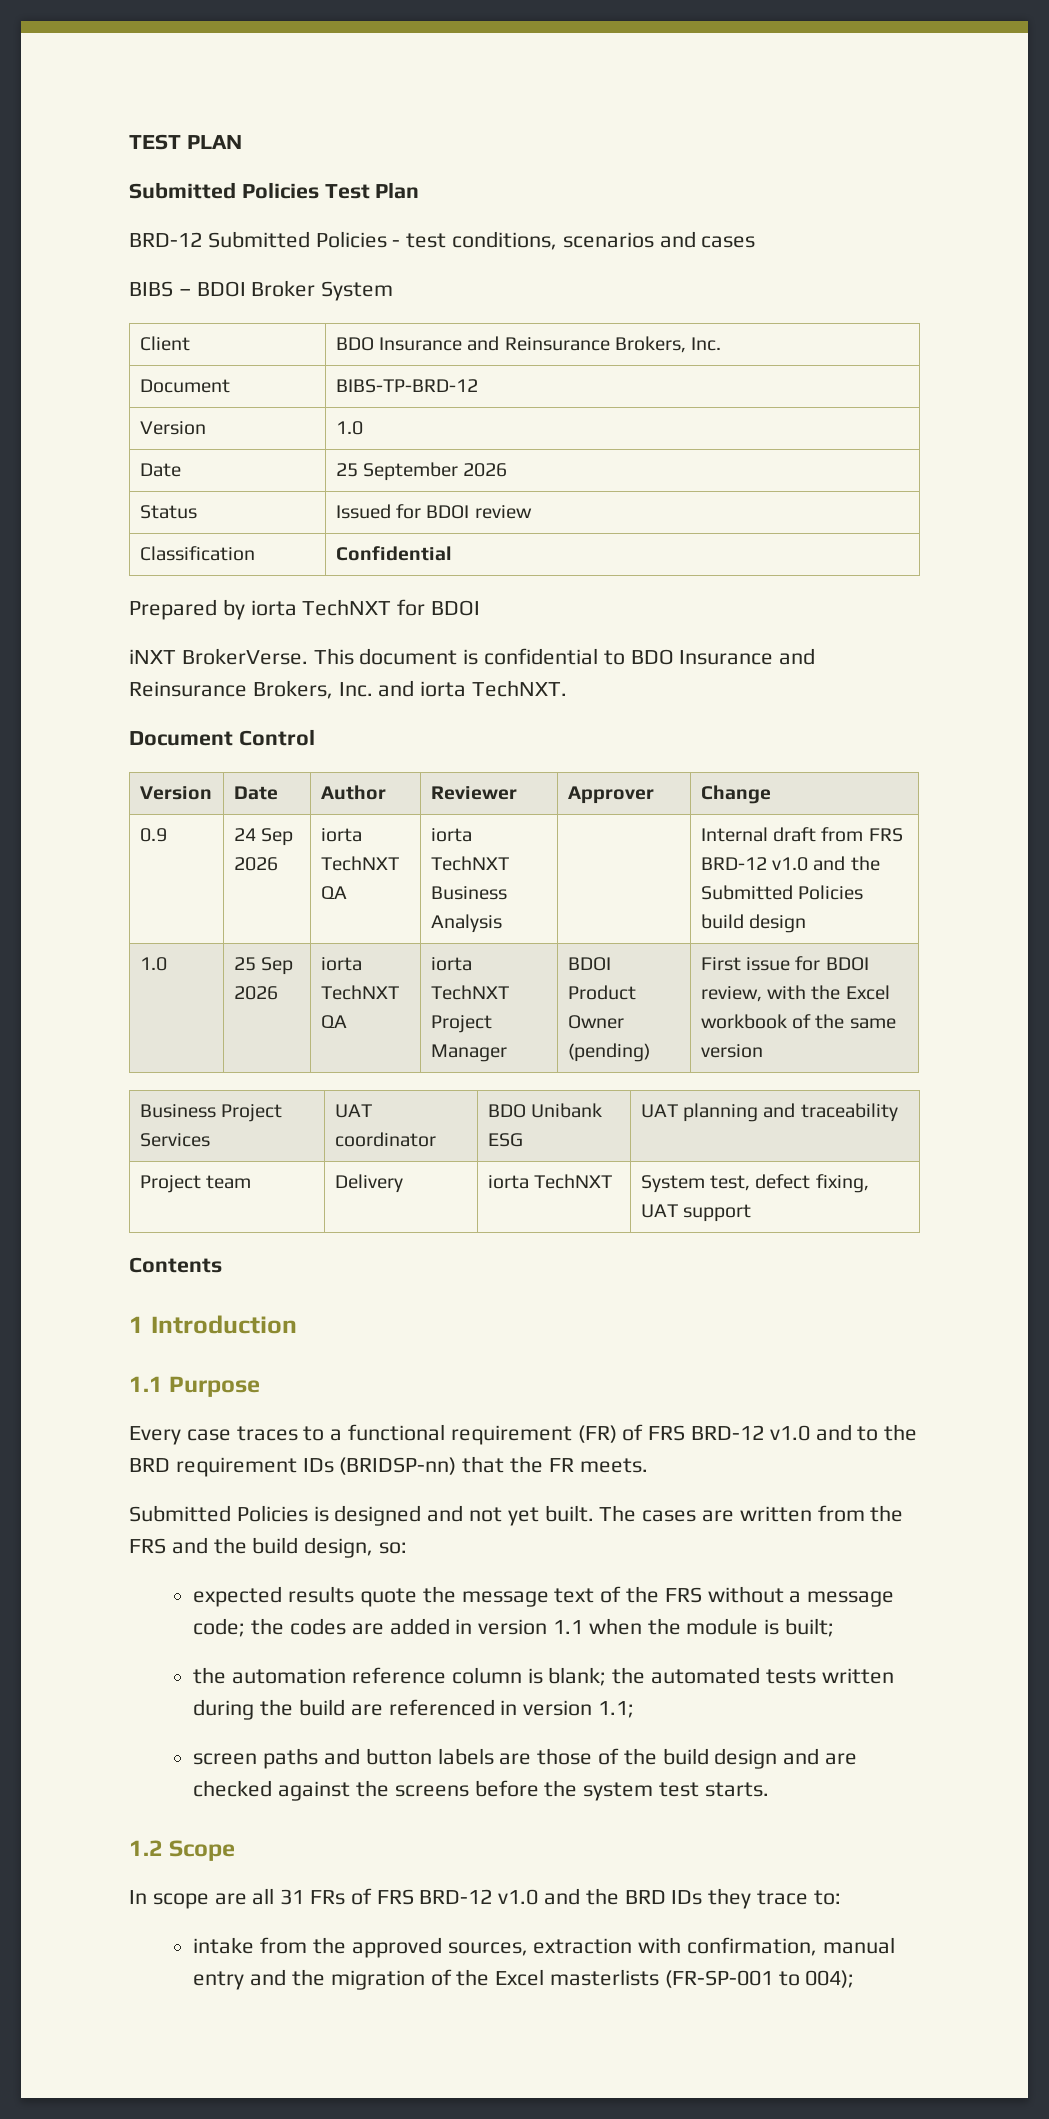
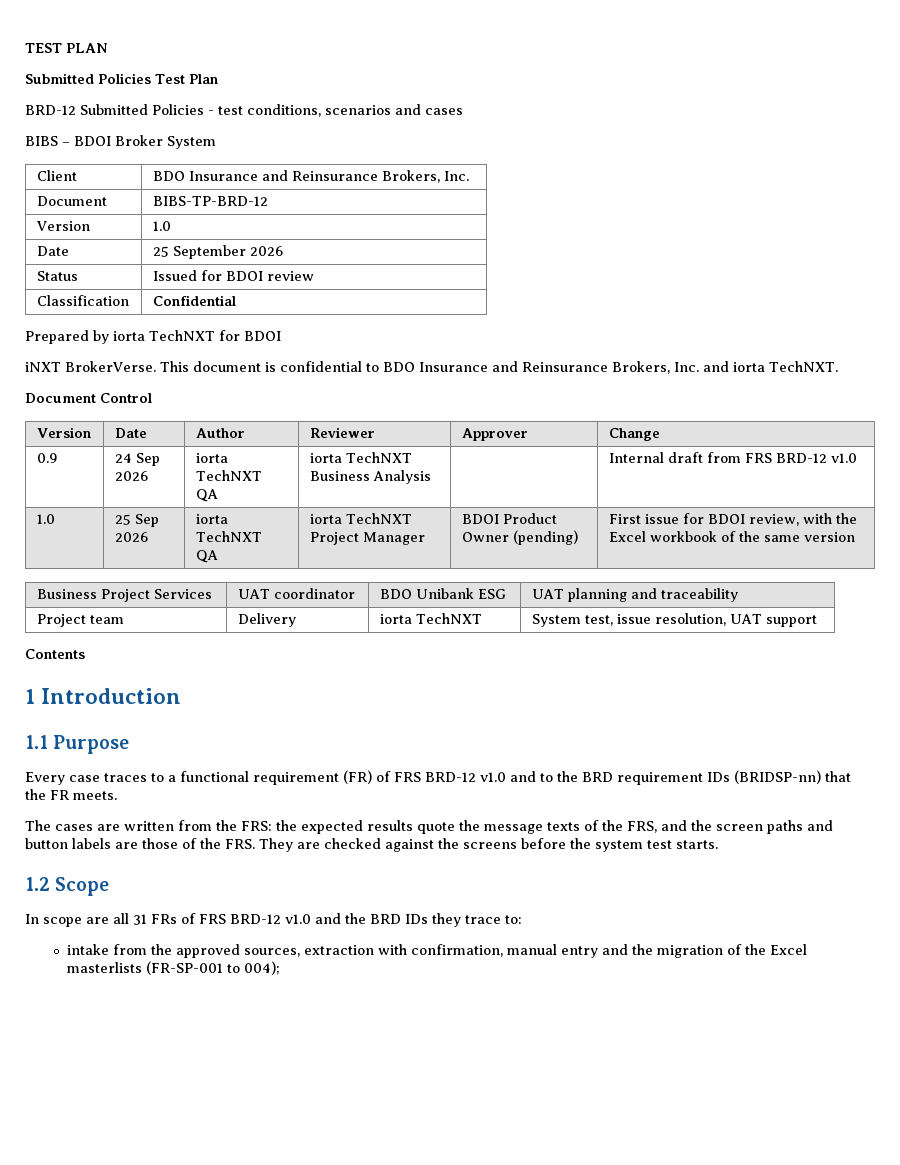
[813,856,880,871] [700,885,864,900] [700,914,807,933] and the Submitted Policies build design -> (857, 458) none
[755,1174,869,1193] defect fixing, -> [616,613,726,626] issue resolution,
[129,1505,594,1526] Submitted Policies is designed and not yet built. -> (117, 795) none
[129,1537,408,1558] FRS and the build design, so: // -> [241,820,297,831] FRS: the
[554,1586,895,1607] [193,1618,834,1637] [193,1667,894,1686] [193,1699,634,1720] text of the FRS without a message code; the codes are added in version 1.1 when the module is built; // the automation reference column is blank; the automated tests written during the build are referenced in version 1.1; // -> [547,820,712,833] texts of the FRS, and the
[662,1748,820,1769] build design and -> [225,838,293,852] FRS. They

